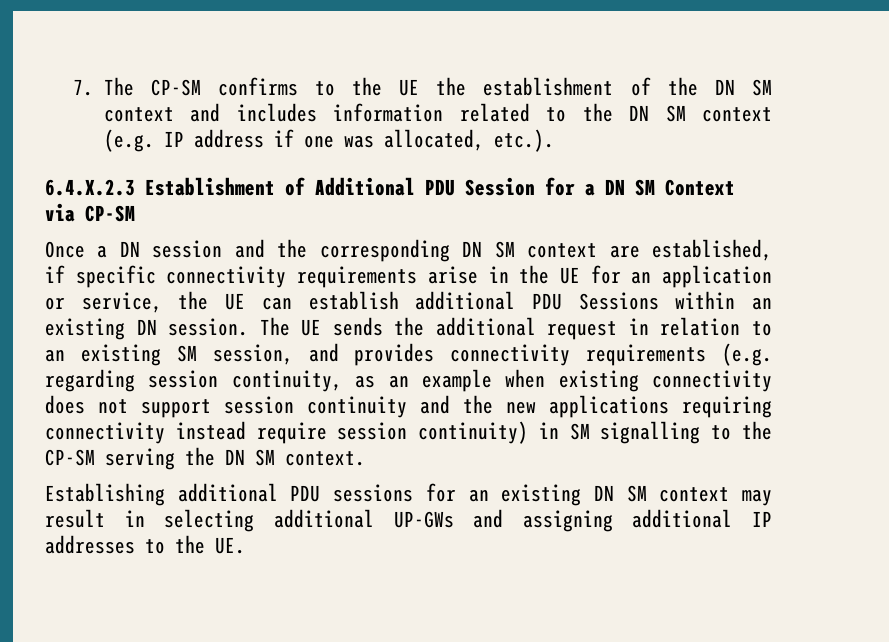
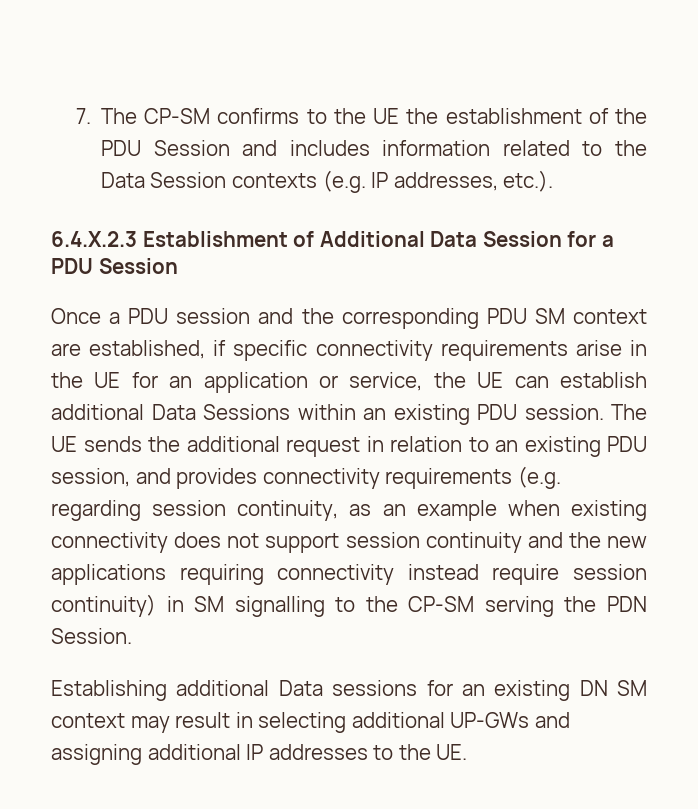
[714,79,772,96] [103,107,174,122] DN SM context -> [100,140,230,156] PDU Session
[629,105,773,122] [103,129,484,152] DN SM context (e.g. IP address if one was allocated, -> [100,170,498,193] Data Session contexts (e.g. IP addresses,
[425,179,455,196] PDU -> [430,231,478,247] Data
[605,179,735,196] [45,203,135,222] DN SM Context via CP-SM -> [51,258,178,274] PDU Session
[119,241,140,257] DN -> [128,308,169,324] PDU
[462,241,483,257] DN -> [486,308,527,324] PDU
[531,293,562,310] PDU -> [151,404,196,420] Data
[136,319,157,335] DN -> [477,404,517,420] PDU
[176,345,197,362] SM -> [607,436,647,452] PDU
[225,449,365,466] DN SM context. -> [607,596,647,612] [51,628,132,644] PDN Session.
[290,485,321,502] PDU -> [278,680,323,696] Data

